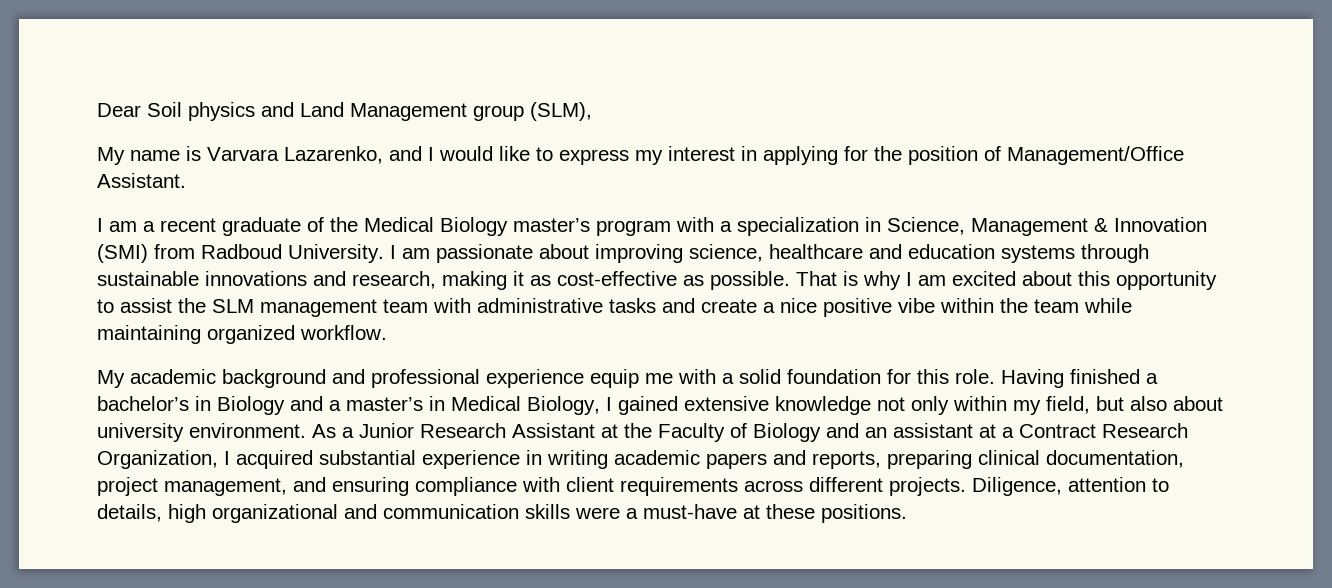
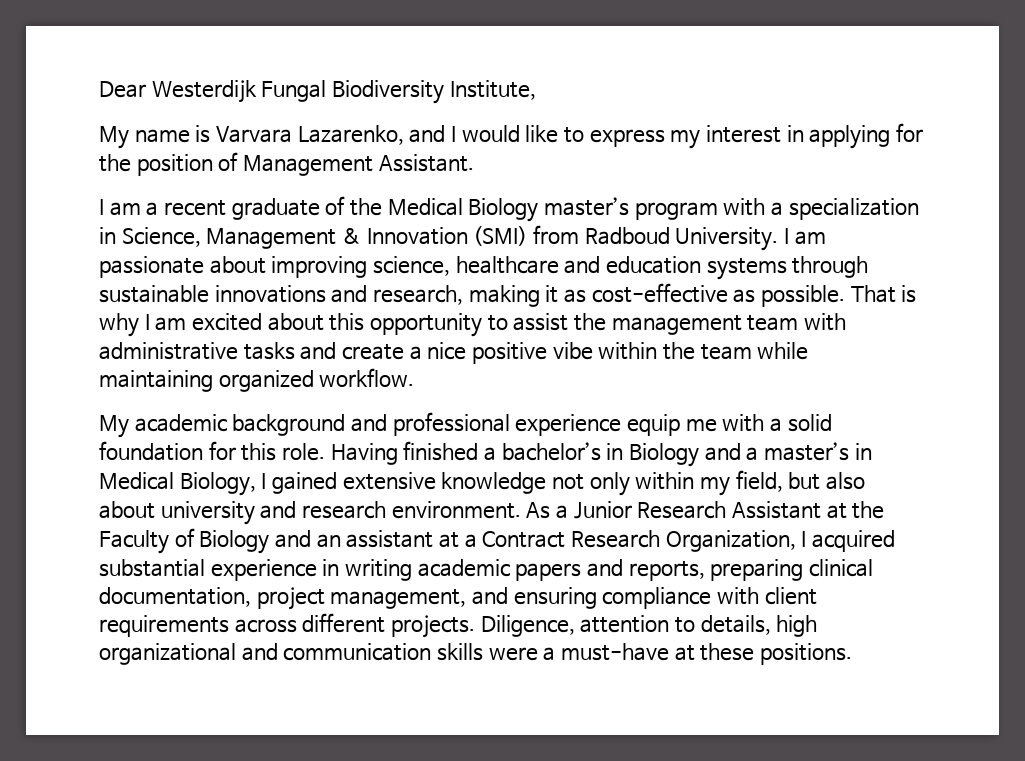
[147,102,592,121] Soil physics and Land Management group (SLM), -> [151,80,536,104] Westerdijk Fungal Biodiversity Institute,
[1007,146,1184,165] Management/Office -> [243,155,374,176] Management
[212,299,254,313] SLM -> (606, 322) none
(184, 432) none -> [260,501,386,519] and research

